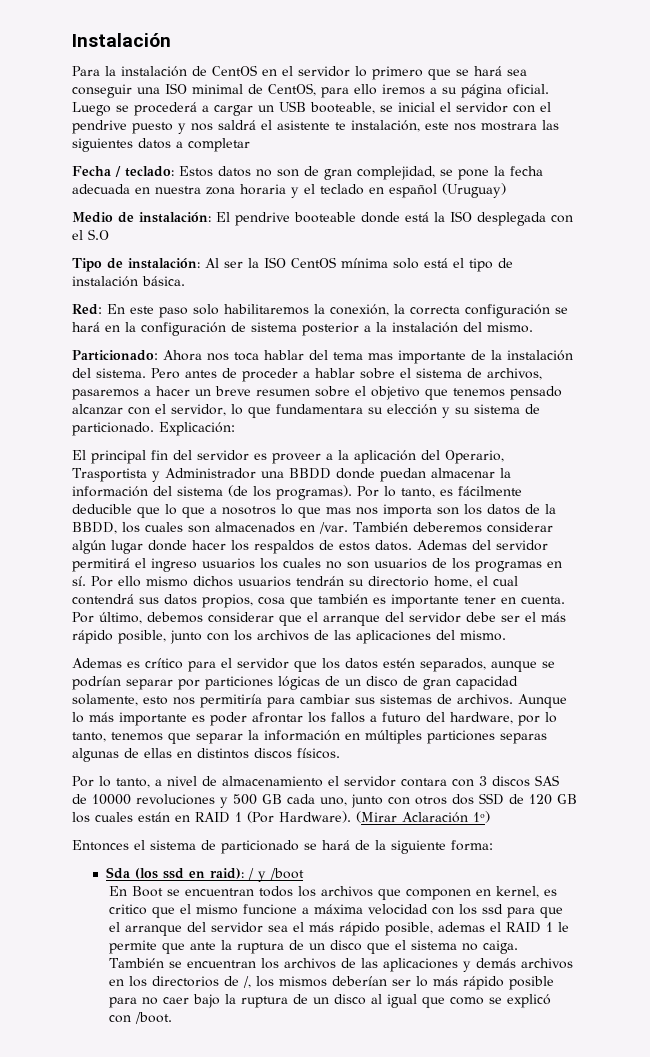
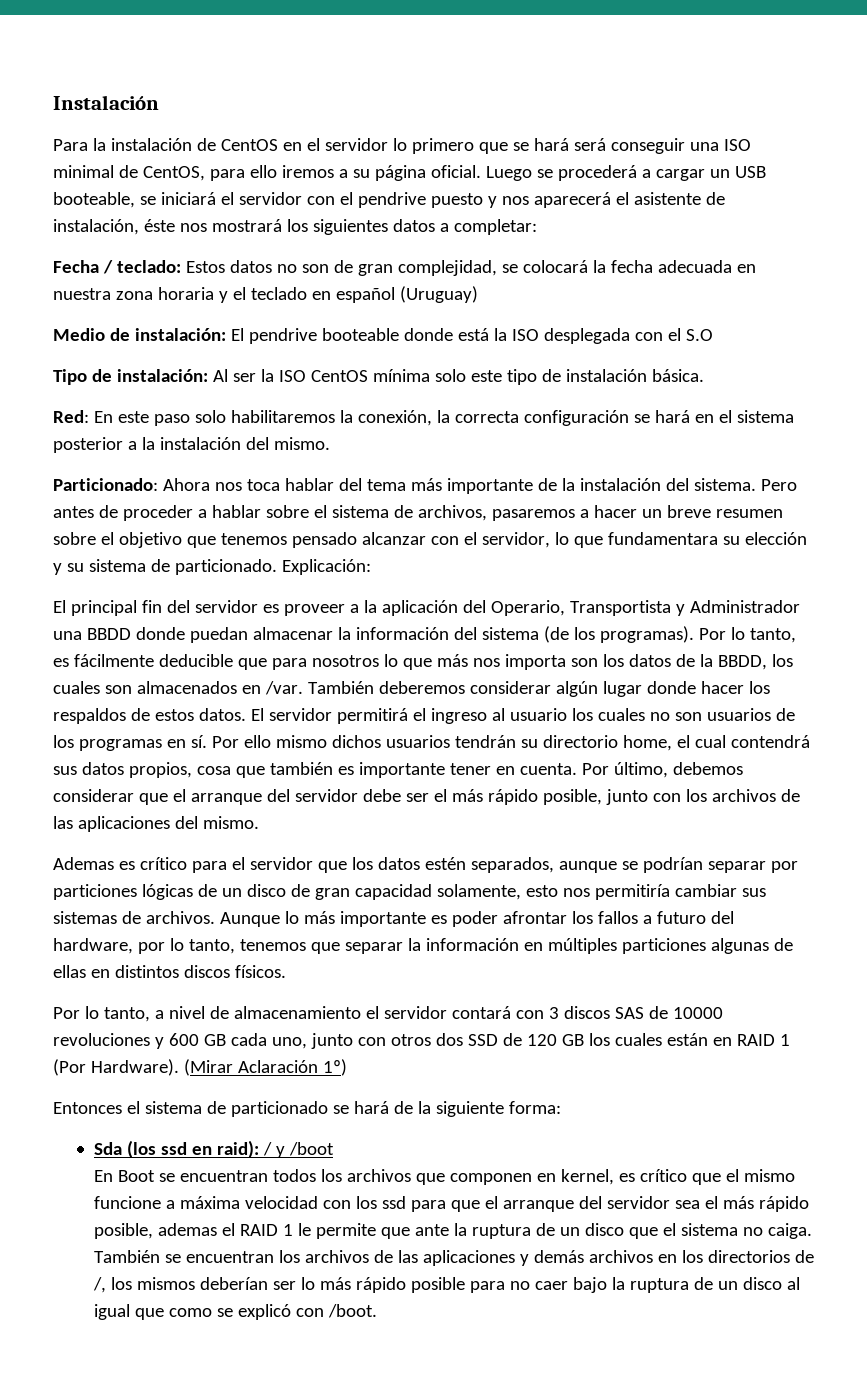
[507,69,527,76] sea -> [573,138,606,151] será
[398,102,435,112] inicial -> [160,192,216,205] iniciará
[218,120,256,130] saldrá -> [533,192,611,208] aparecerá
[335,120,559,132] te instalación, este nos mostrara las -> [705,192,725,205] [53,219,308,235] de instalación, éste nos mostrará los
[188,138,250,152] completar -> [453,219,537,235] completar:
[458,169,489,180] pone -> [522,260,588,273] colocará
[424,258,464,268] está el -> [470,370,502,382] este
[125,322,246,336] la configuración de -> [718,410,732,423] el
[368,353,393,360] mas -> [410,478,442,491] más
[72,468,147,482] Trasportista -> [569,600,671,616] Transportista
[165,504,217,518] lo que a -> [271,658,307,670] para
[326,507,351,514] mas -> [436,654,468,667] más
[417,540,491,550] Ademas del -> [250,708,264,721] El
[202,558,255,569] usuarios -> [491,708,567,721] al usuario
[267,697,295,708] para -> (670, 892) none
[500,733,547,744] separas -> (706, 946) none
[401,778,447,787] contara -> [451,1006,511,1019] contará
[233,794,257,805] 500 -> [168,1033,199,1046] 600
[109,904,148,915] critico -> [639,1169,687,1182] crítico

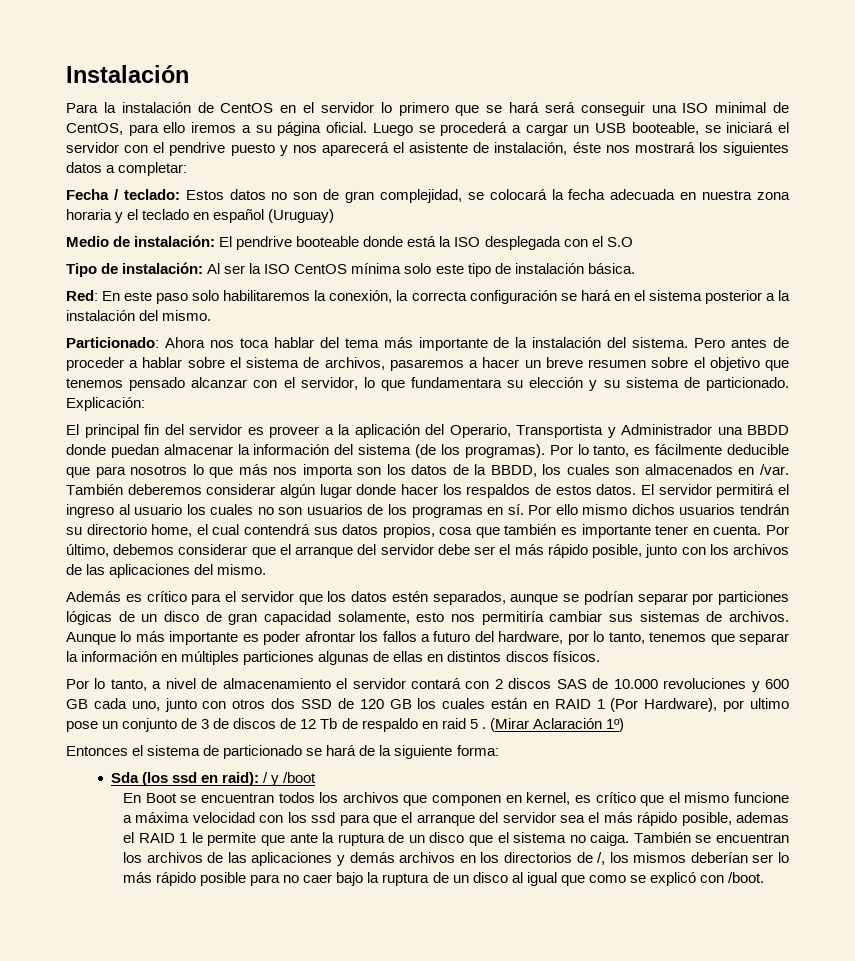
[53,857,114,870] Ademas -> [66,591,121,602] Además
[548,1007,559,1019] 3 -> [494,679,503,689] 2
[672,1007,723,1019] 10000 -> [613,679,658,689] 10.000
[90,1059,179,1076] Hardware). -> [644,698,790,712] [66,718,486,732] Hardware), por ultimo pose un conjunto de 3 de discos de 12 Tb de respaldo en raid 5 .

